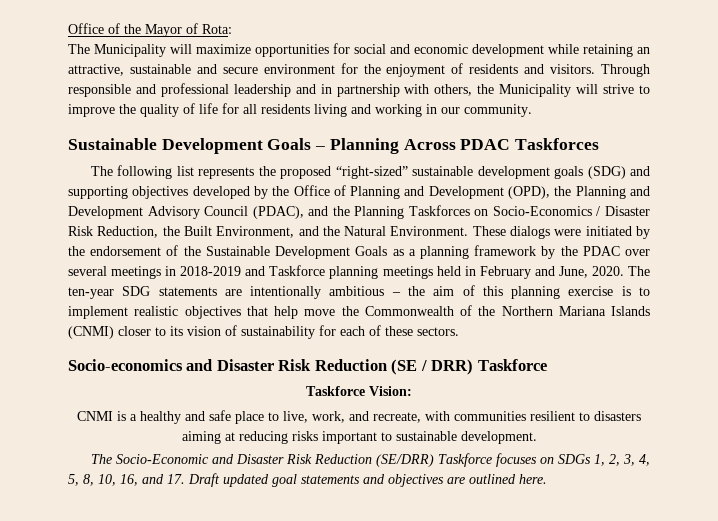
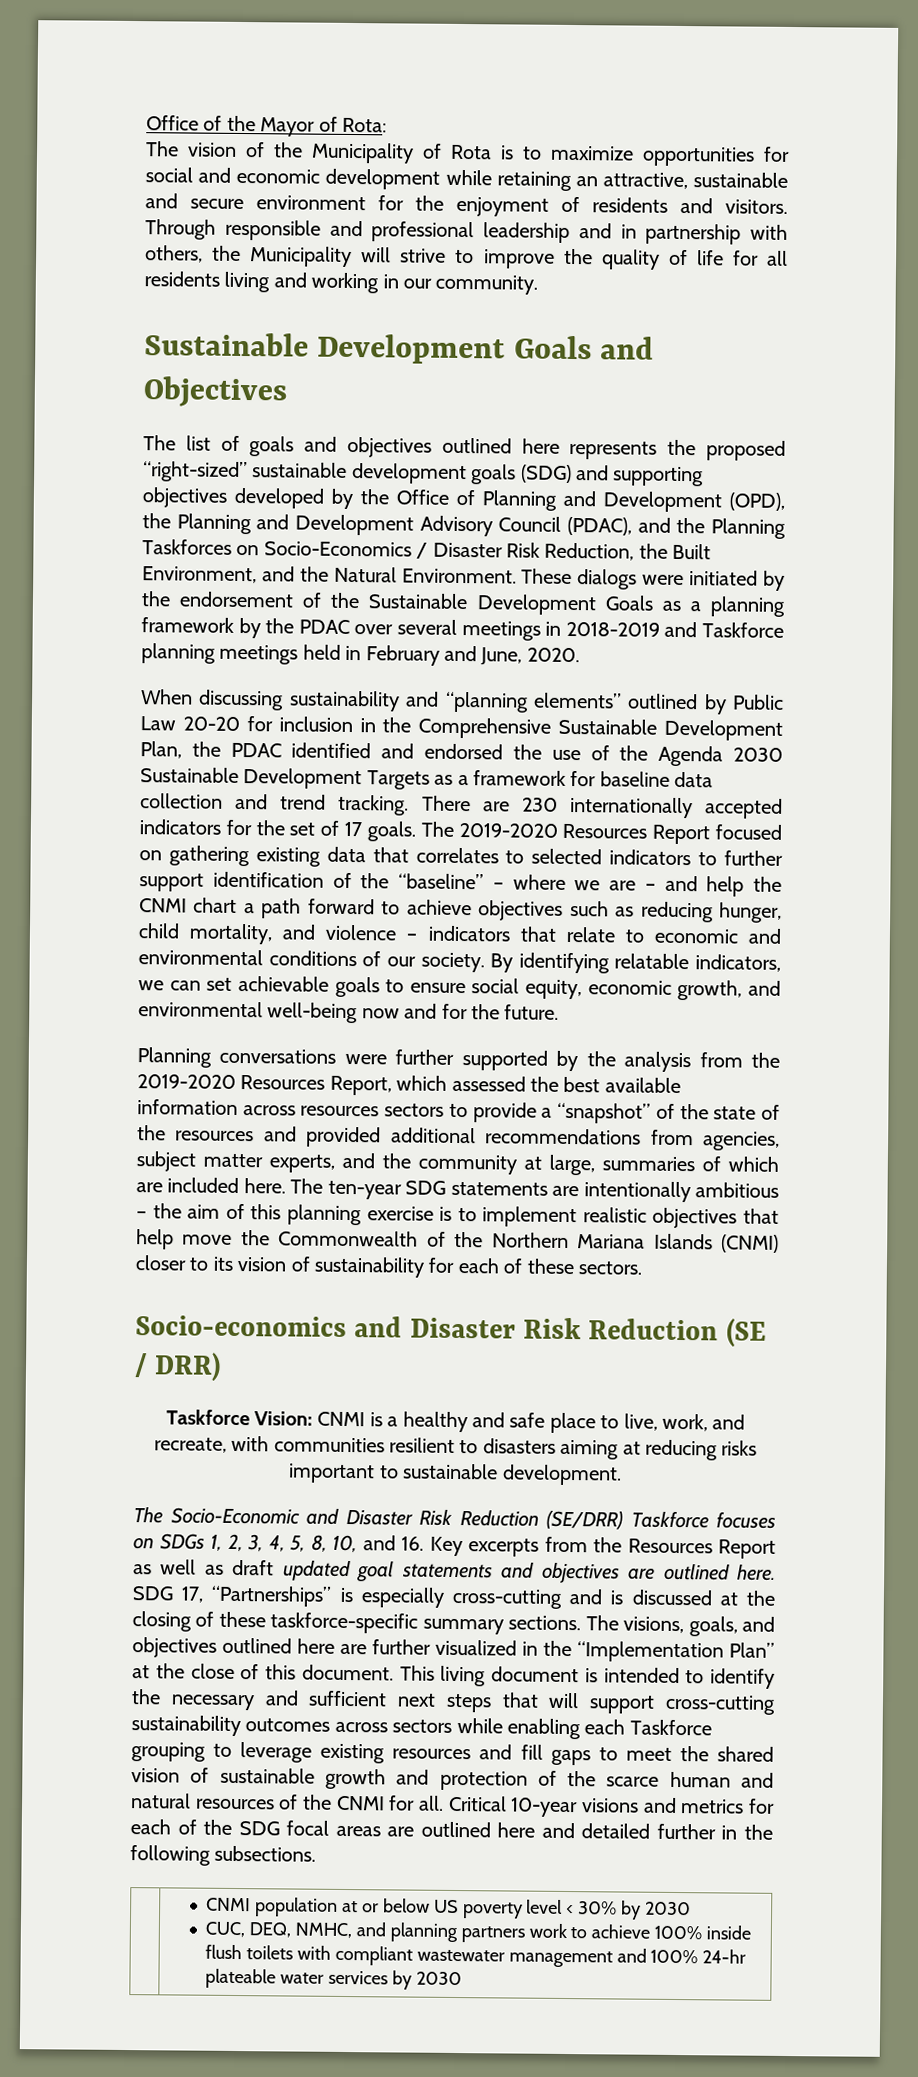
[94,44,192,57] Municipality will -> [187,142,542,164] vision of the Municipality of Rota is to
[315,138,600,154] [90,165,194,179] – Planning Across PDAC Taskforces // The following list -> [599,336,654,360] [143,376,287,408] [143,435,560,458] and Objectives // The list of goals and objectives outlined here
(624, 271) none -> [141,689,784,715] [140,716,783,741] [140,741,783,767] [140,767,714,790] [140,793,783,819] [139,819,782,845] [139,845,783,867] [139,871,782,897] [139,897,782,923] [138,923,783,945] [138,949,781,974] [138,975,781,1001] [138,1001,560,1024] [137,1047,781,1073] [137,1074,681,1096] [137,1099,781,1124] [137,1125,780,1151] [136,1151,779,1176] [136,1177,286,1194] // When discussing sustainability and “planning elements” outlined by Public Law 20-20 for inclusion in the Comprehensive Sustainable Development Plan, the PDAC identified and endorsed the use of the Agenda 2030 Sustainable Development Targets as a framework for baseline data collection and trend tracking. There are 230 internationally accepted indicators for the set of 17 goals. The 2019-2020 Resources Report focused on gathering existing data that correlates to selected indicators to further support identification of the “baseline” – where we are – and help the CNMI chart a path forward to achieve objectives such as reducing hunger, child mortality, and violence – indicators that relate to economic and environmental conditions of our society. By identifying relatable indicators, we can set achievable goals to ensure social equity, economic growth, and environmental well-being now and for the future. // Planning conversations were further supported by the analysis from the 2019-2020 Resources Report, which assessed the best available information across resources sectors to provide a “snapshot” of the state of the resources and provided additional recommendations from agencies, subject matter experts, and the community at large, summaries of which are included here.
[477,359,547,371] Taskforce -> (222, 1367) none
(412, 391) // -> (313, 1418) none
[120,473,220,487] 16, and 17. Draft -> [362,1535,776,1559] [133,1559,275,1576] and 16. Key excerpts from the Resources Report as well as draft
(547, 479) none -> [132,1585,776,1609] [132,1611,775,1637] [132,1637,775,1663] [132,1663,775,1689] [131,1689,776,1715] [131,1715,712,1740] [131,1742,775,1766] [131,1767,774,1791] [131,1793,775,1818] [130,1819,774,1840] [130,1845,317,1866] [206,1897,691,1920] [205,1921,751,1943] [205,1944,747,1968] [205,1968,462,1990] SDG 17, “Partnerships” is especially cross-cutting and is discussed at the closing of these taskforce-specific summary sections. The visions, goals, and objectives outlined here are further visualized in the “Implementation Plan” at the close of this document. This living document is intended to identify the necessary and sufficient next steps that will support cross-cutting sustainability outcomes across sectors while enabling each Taskforce grouping to leverage existing resources and fill gaps to meet the shared vision of sustainable growth and protection of the scarce human and natural resources of the CNMI for all. Critical 10-year visions and metrics for each of the SDG focal areas are outlined here and detailed further in the following subsections. // | CNMI population at or below US poverty level < 30% by 2030 // CUC, DEQ, NMHC, and planning partners work to achieve 100% inside flush toilets with compliant wastewater management and 100% 24-hr plateable water services by 2030

